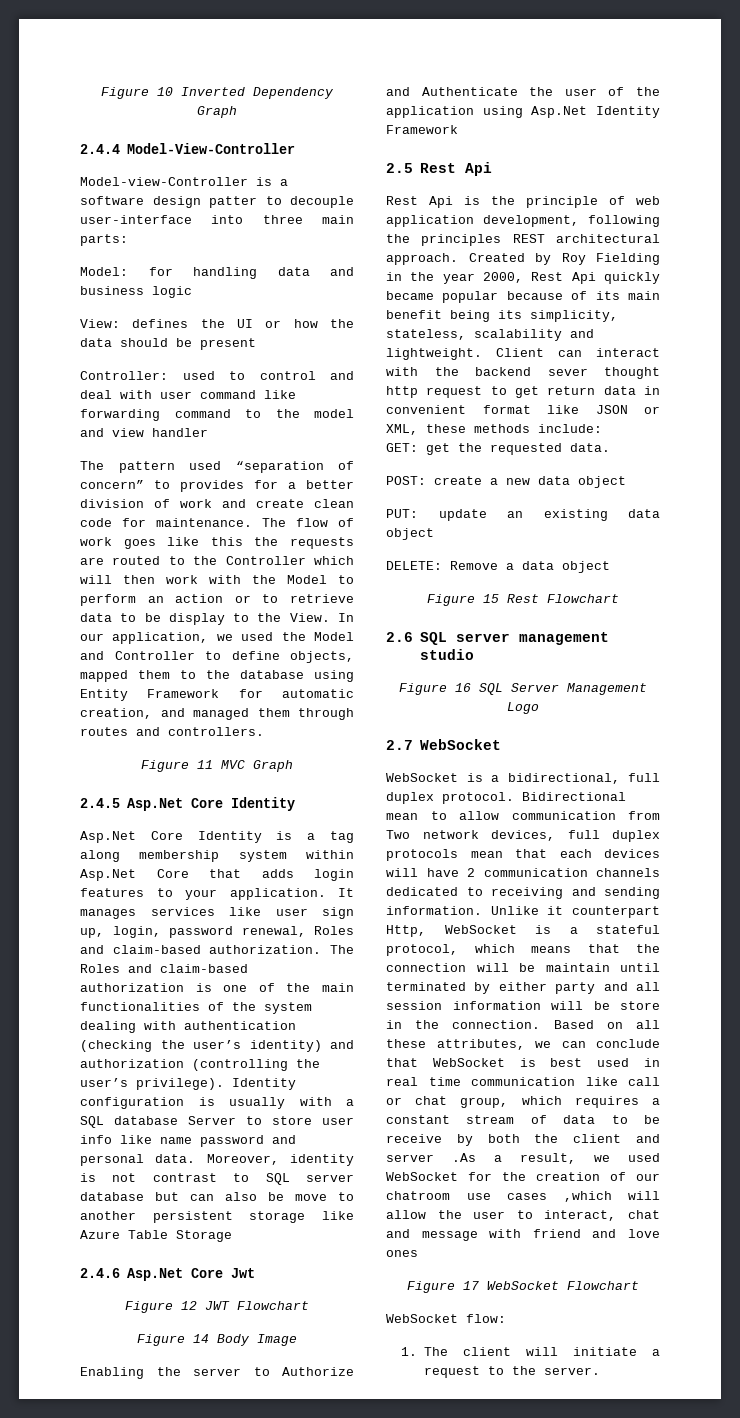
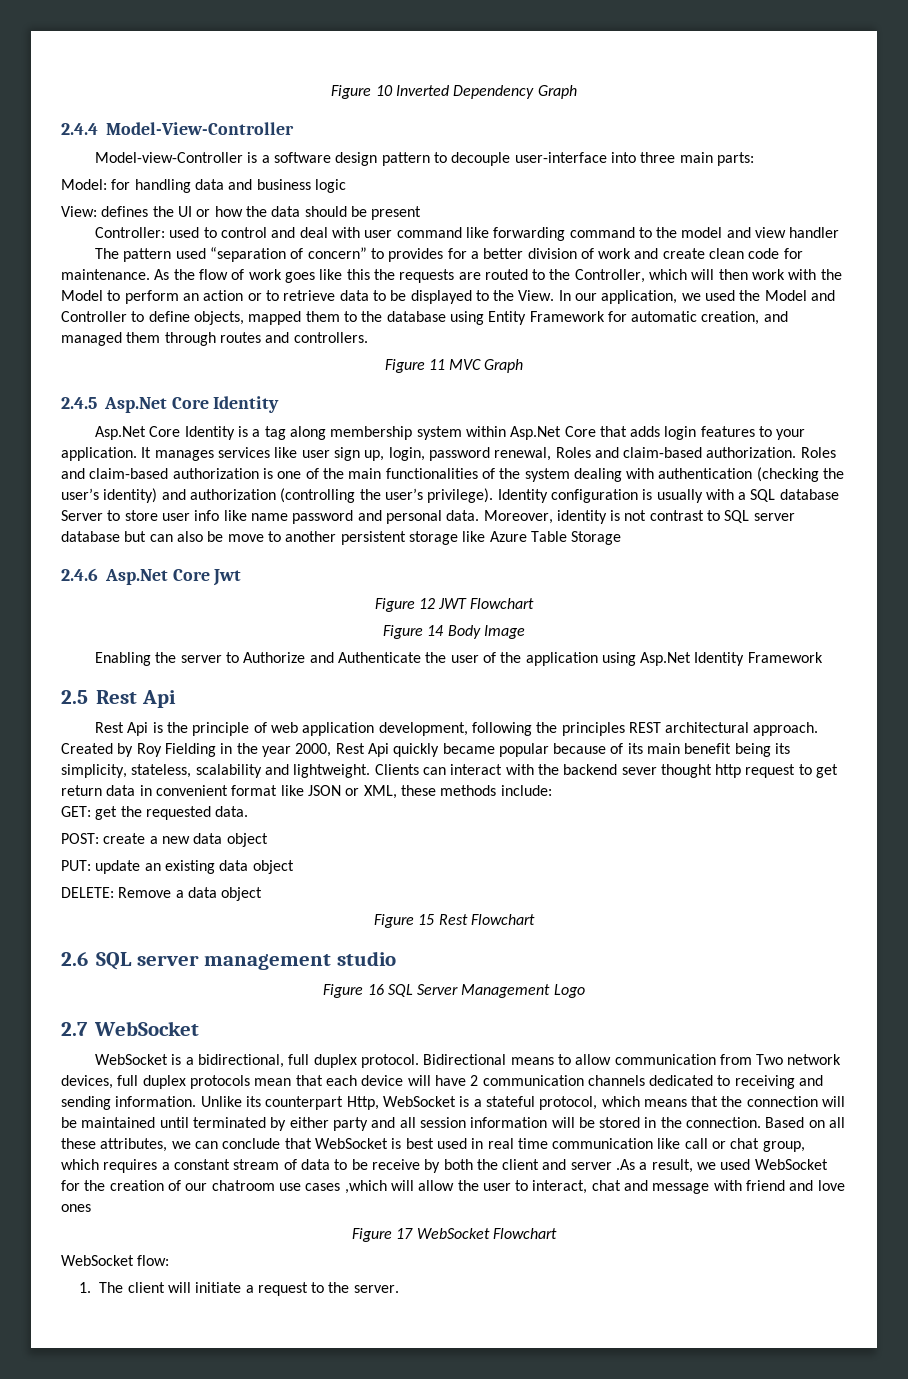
[209,196,257,208] patter -> [381,152,430,166] pattern
[262,518,286,527] The -> [154,269,195,280] As the
[225,556,306,565] Controller -> [574,269,645,283] Controller,
[168,613,225,625] display -> [410,290,472,304] displayed
[330,945,354,954] The -> (797, 452) none
[496,348,544,357] Client -> [374,764,419,775] Clients
[386,813,418,820] mean -> [510,1057,554,1065] means
[604,849,660,858] devices -> [361,1075,404,1086] device
[547,906,564,915] it -> [245,1096,261,1107] its
[545,963,610,972] maintain -> [81,1117,156,1128] maintained
[620,1001,660,1010] store -> [599,1117,641,1128] stored

